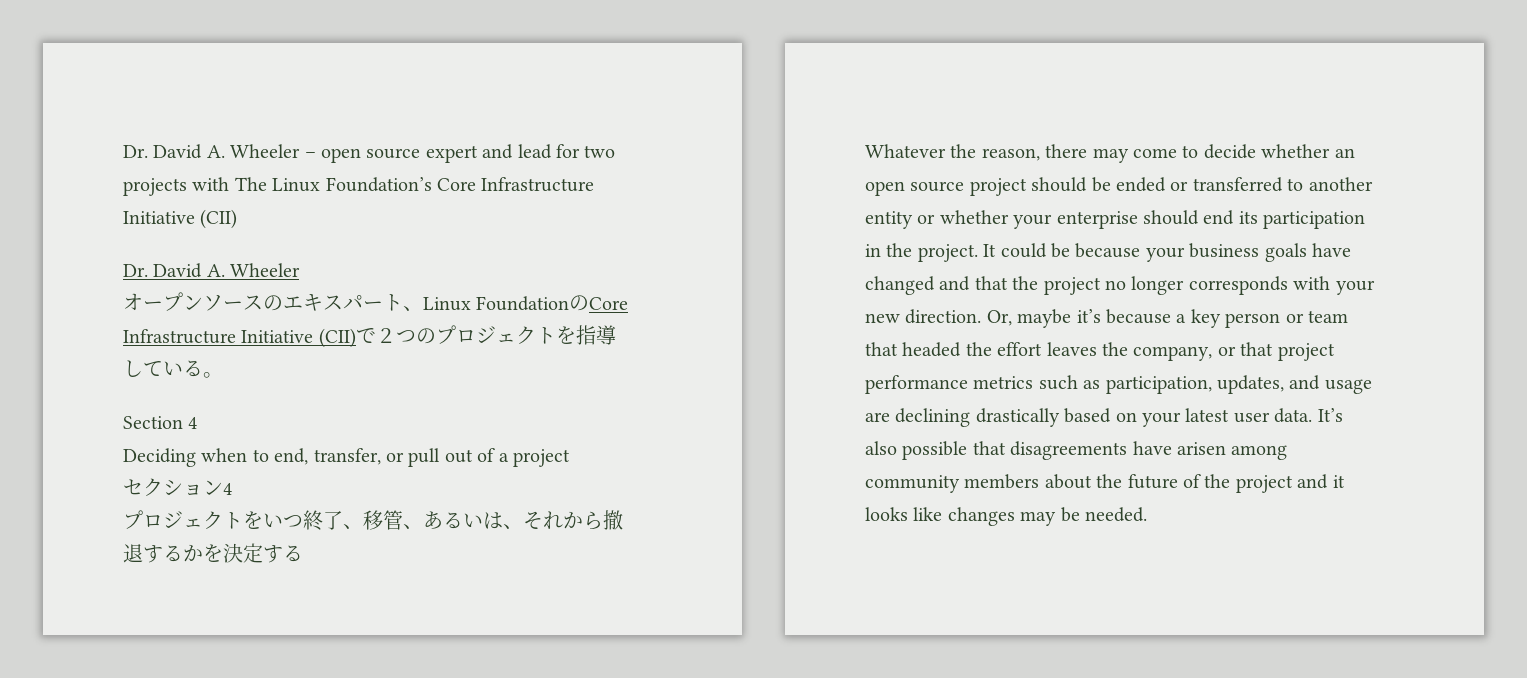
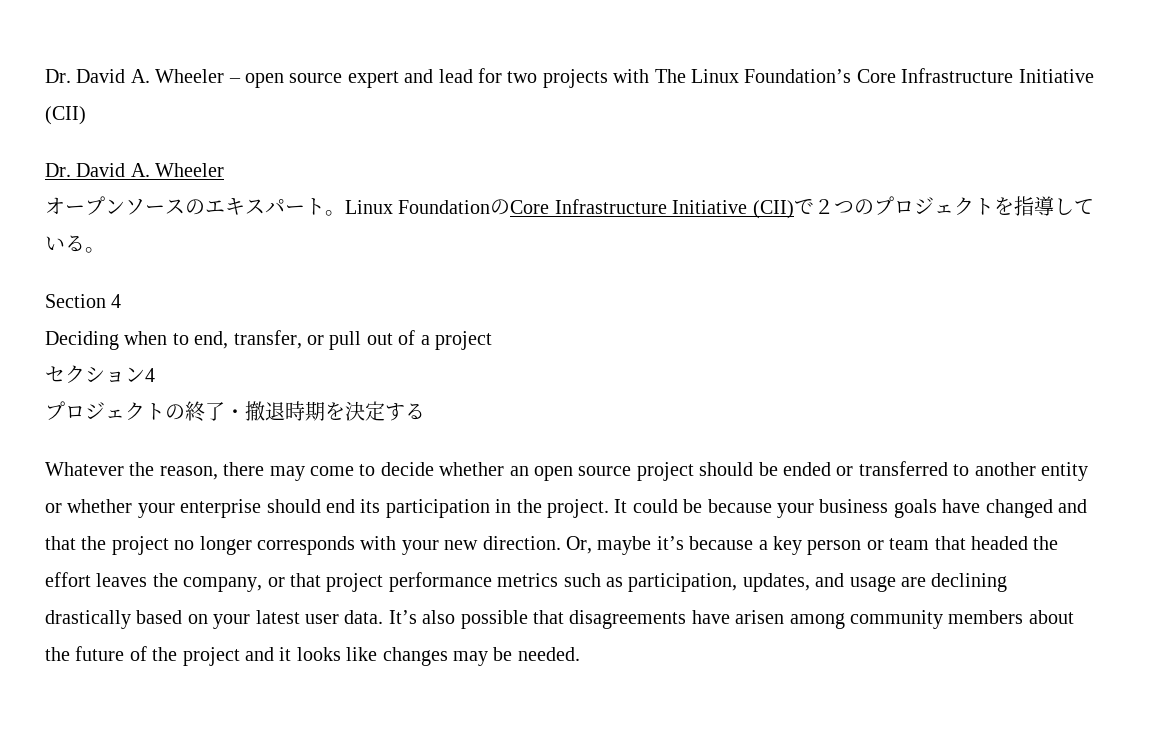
[403,306,423,311] 、 -> [325,210,345,216] 。
[243,510,623,531] [123,544,203,563] をいつ終了、移管、あるいは、それから撤退するか -> [165,401,325,422] の終了・撤退時期

